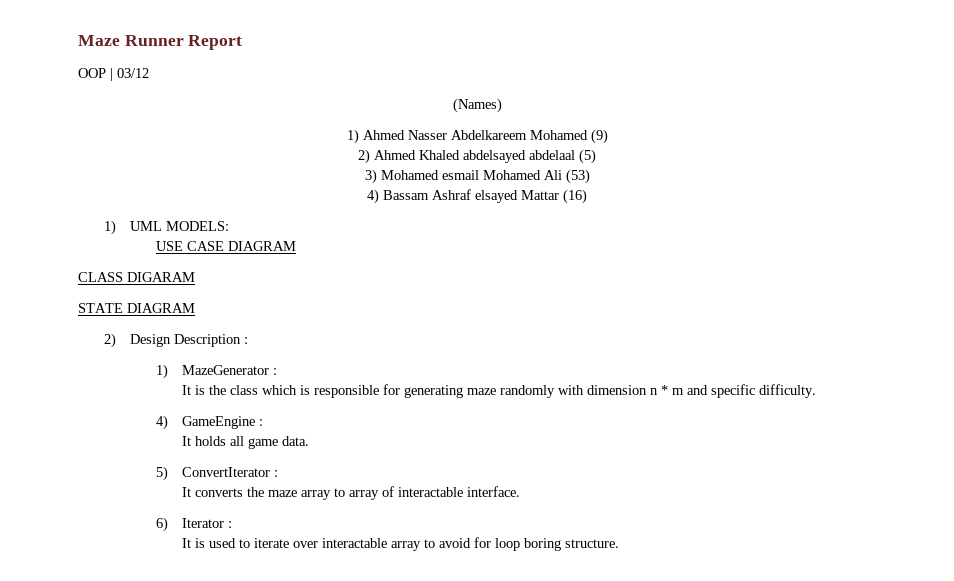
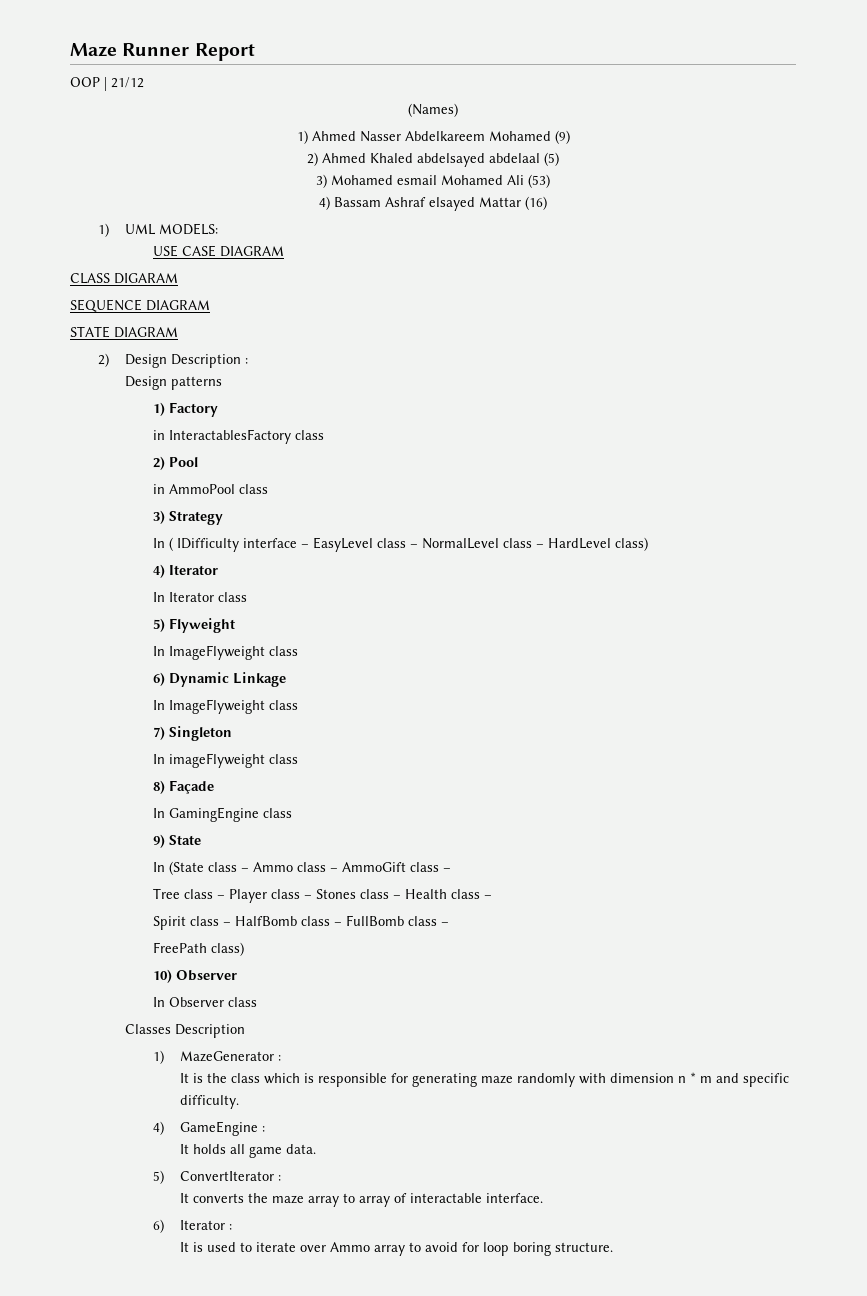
[117,68,149,78] 03/12 -> [111,77,144,88] 21/12
(195, 277) none -> [70,299,210,312] // SEQUENCE DIAGRAM
(249, 340) none -> [125,376,223,390] [152,402,218,417] [152,429,324,444] [152,456,198,470] [152,484,268,494] [152,510,223,525] [152,537,648,552] [152,564,218,578] [152,592,247,602] [152,618,235,633] [152,645,298,660] [152,672,286,687] [152,699,298,714] [152,726,232,741] [152,753,298,768] [152,780,214,794] [152,807,292,822] [152,834,201,848] [152,861,451,875] [152,888,492,903] [152,915,449,930] [152,942,244,956] [152,969,237,983] [152,997,257,1007] [125,1024,246,1038] // Design patterns // 1) Factory // in InteractablesFactory class // 2) Pool // in AmmoPool class // 3) Strategy // In ( IDifficulty interface – EasyLevel class – NormalLevel class – HardLevel class) // 4) Iterator // In Iterator class // 5) Flyweight // In ImageFlyweight class // 6) Dynamic Linkage // In ImageFlyweight class // 7) Singleton // In imageFlyweight class // 8) Façade // In GamingEngine class // 9) State // In (State class – Ammo class – AmmoGift class – // Tree class – Player class – Stones class – Health class – // Spirit class – HalfBomb class – FullBomb class – // FreePath class) // 10) Observer // In Observer class // Classes Description
[322,538,388,548] interactable -> [330,1242,371,1252] Ammo

